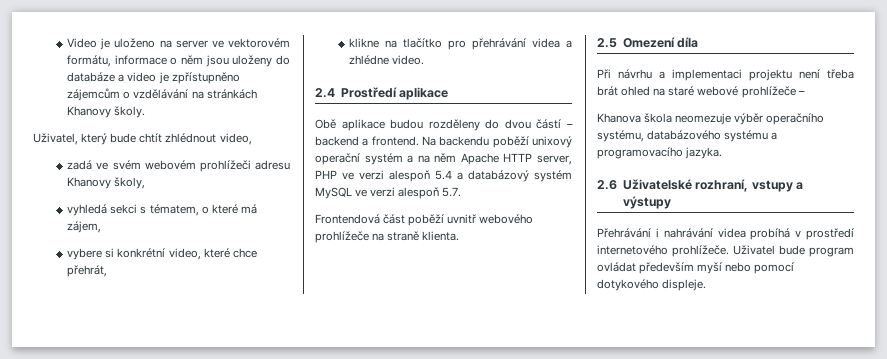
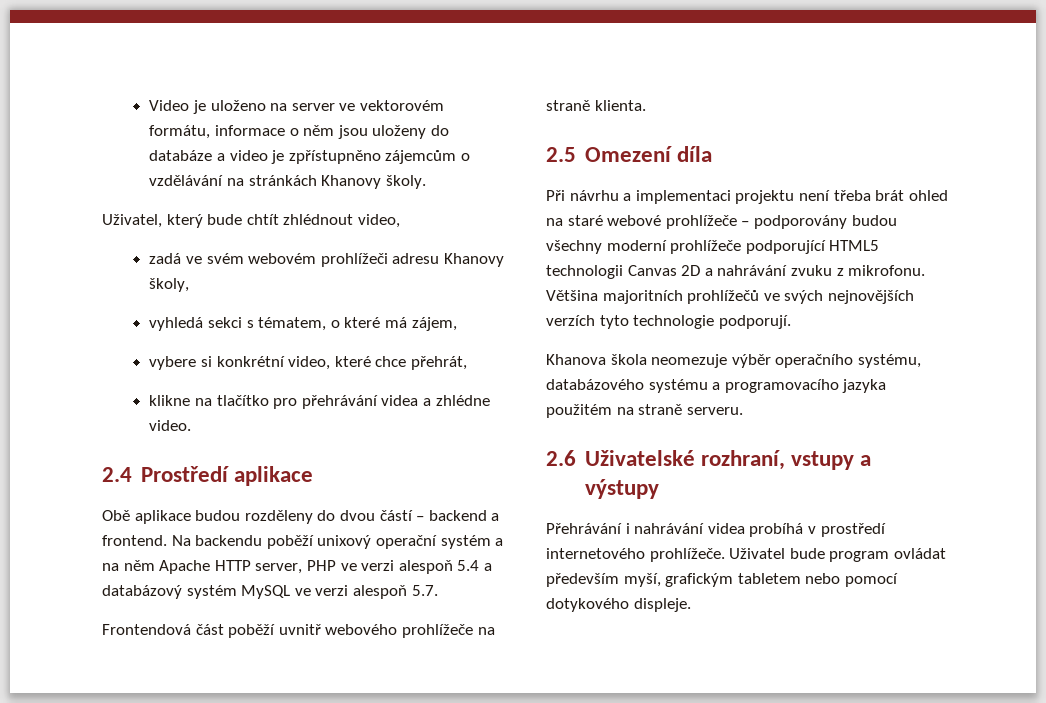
(805, 93) none -> [753,215,897,229] [546,240,880,254] [546,265,926,279] [546,290,914,304] [546,315,791,329] podporovány budou všechny moderní prohlížeče podporující HTML5 technologii Canvas 2D a nahrávání zvuku z mikrofonu. Většina majoritních prohlížečů ve svých nejnovějších verzích tyto technologie podporují.
[685,147,723,159] jazyka. -> [842,379,887,393] [546,404,743,418] jazyka použitém na straně serveru.
[697,262,723,274] myší -> [623,573,801,587] myší, grafickým tabletem

